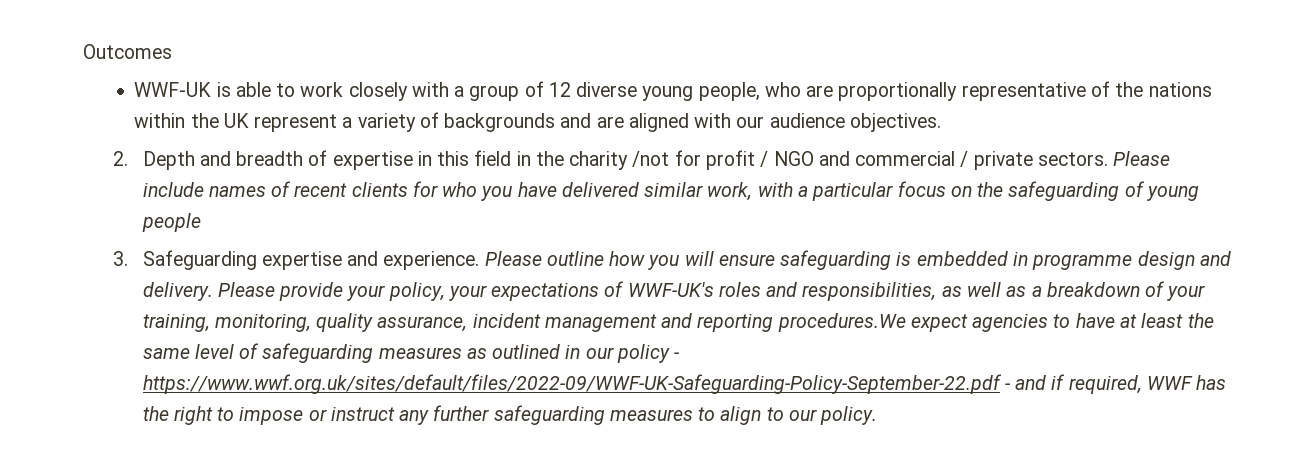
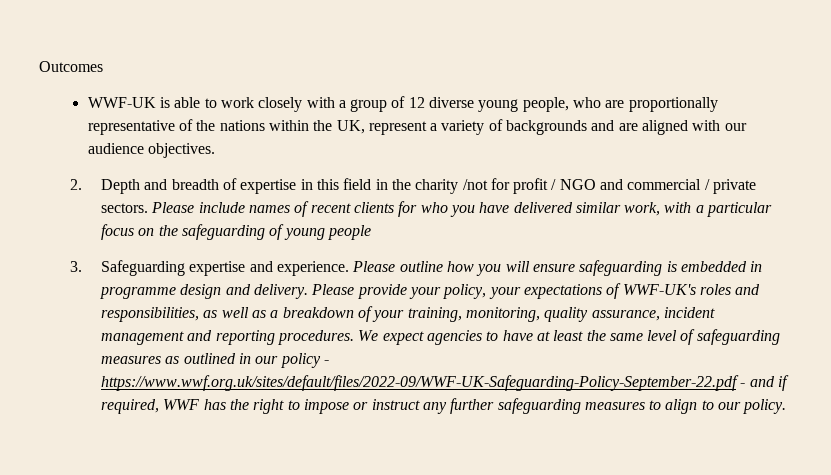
[223,113,249,128] UK -> [336,120,365,134] UK,
[777,313,906,332] procedures.We -> [277,330,379,345] procedures. We

